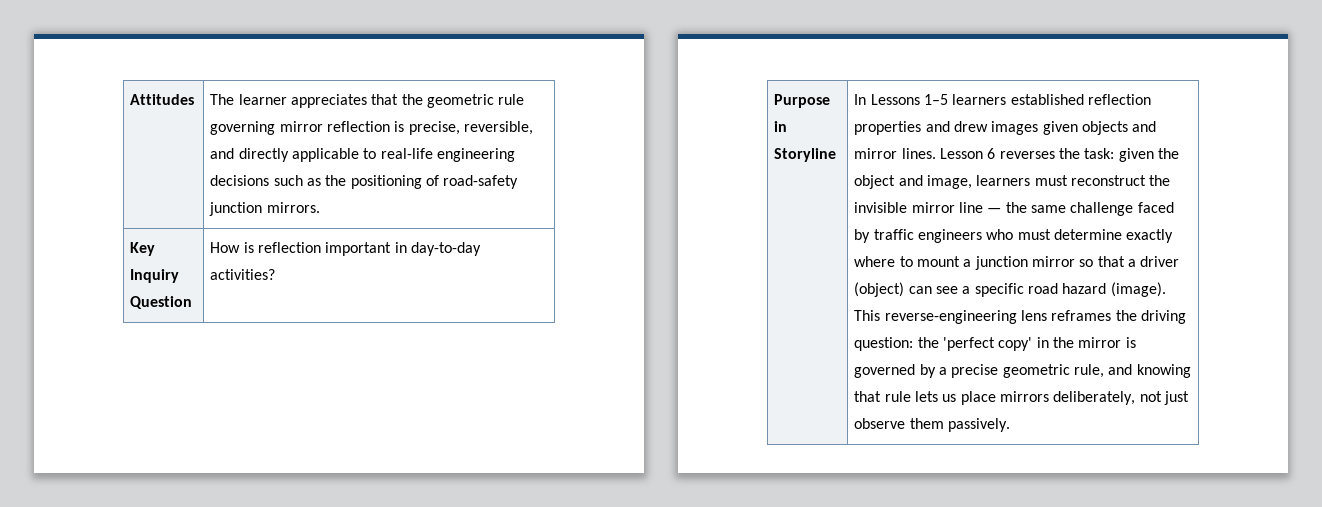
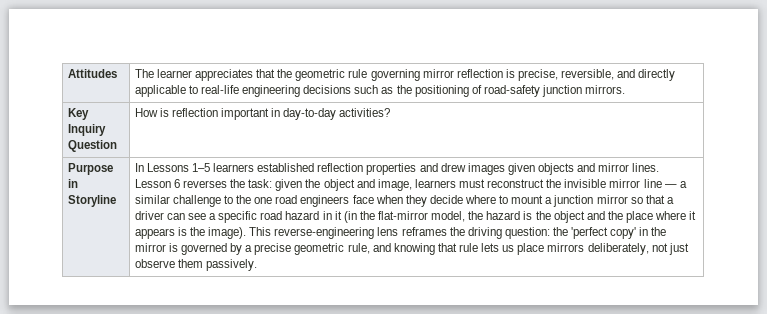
[1005,202,1174,216] [854,229,1174,243] the same challenge faced by traffic engineers who must determine exactly -> [679,181,687,188] [134,195,463,207] a similar challenge to the one road engineers face when they decide
[854,282,905,297] (object) -> (164, 215) none
[1110,282,1166,297] (image). -> [322,211,697,223] [134,227,247,239] in it (in the flat-mirror model, the hazard is the object and the place where it appears is the image).

